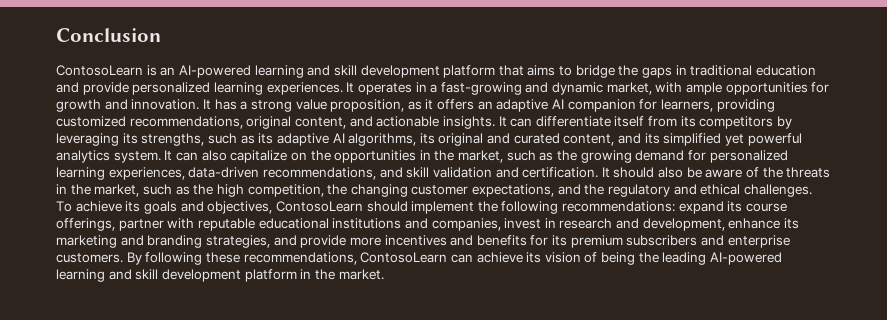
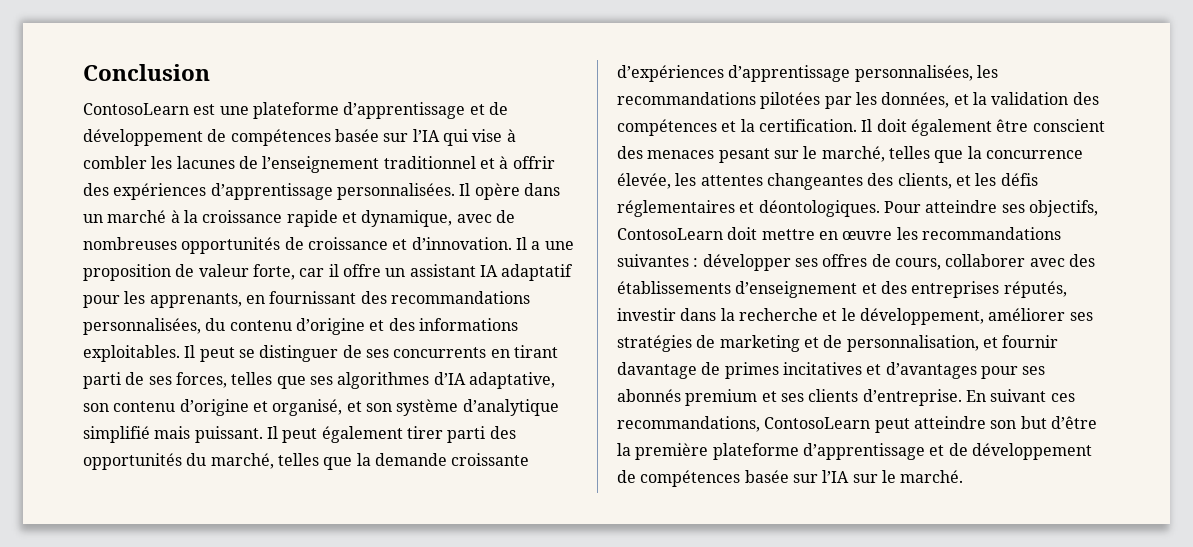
[146,65,816,78] [56,82,830,95] [56,99,775,112] [56,116,793,129] [56,133,802,146] [56,150,788,163] [56,167,831,180] [56,184,812,197] [56,201,788,214] [56,218,800,231] [56,235,790,248] [56,252,783,265] [56,269,384,282] is an AI-powered learning and skill development platform that aims to bridge the gaps in traditional education and provide personalized learning experiences. It operates in a fast-growing and dynamic market, with ample opportunities for growth and innovation. It has a strong value proposition, as it offers an adaptive AI companion for learners, providing customized recommendations, original content, and actionable insights. It can differentiate itself from its competitors by leveraging its strengths, such as its adaptive AI algorithms, its original and curated content, and its simplified yet powerful analytics system. It can also capitalize on the opportunities in the market, such as the growing demand for personalized learning experiences, data-driven recommendations, and skill validation and certification. It should also be aware of the threats in the market, such as the high competition, the changing customer expectations, and the regulatory and ethical challenges. To achieve its goals and objectives, ContosoLearn should implement the following recommendations: expand its course offerings, partner with reputable educational institutions and companies, invest in research and development, enhance its marketing and branding strategies, and provide more incentives and benefits for its premium subscribers and enterprise customers. By following these recommendations, ContosoLearn can achieve its vision of being the leading AI-powered learning and skill development platform in the market. -> [193,102,508,119] [83,129,516,146] [83,156,555,173] [83,183,560,200] [83,210,515,227] [83,237,574,254] [83,264,574,281] [83,291,530,308] [83,318,518,335] [83,345,558,362] [83,372,555,389] [83,399,559,416] [83,426,516,443] [83,453,530,470] [617,65,998,82] [617,92,1099,109] [617,119,1105,136] [617,146,1083,163] [617,173,1038,190] [617,200,1098,217] [617,227,1061,240] [617,254,1095,271] [617,281,1067,298] [617,308,1093,325] [617,335,1059,352] [617,362,1046,379] [617,389,1075,406] [617,416,1097,433] [617,443,1092,460] [617,470,964,487] est une plateforme d’apprentissage et de développement de compétences basée sur l’IA qui vise à combler les lacunes de l’enseignement traditionnel et à offrir des expériences d’apprentissage personnalisées. Il opère dans un marché à la croissance rapide et dynamique, avec de nombreuses opportunités de croissance et d’innovation. Il a une proposition de valeur forte, car il offre un assistant IA adaptatif pour les apprenants, en fournissant des recommandations personnalisées, du contenu d’origine et des informations exploitables. Il peut se distinguer de ses concurrents en tirant parti de ses forces, telles que ses algorithmes d’IA adaptative, son contenu d’origine et organisé, et son système d’analytique simplifié mais puissant. Il peut également tirer parti des opportunités du marché, telles que la demande croissante d’expériences d’apprentissage personnalisées, les recommandations pilotées par les données, et la validation des compétences et la certification. Il doit également être conscient des menaces pesant sur le marché, telles que la concurrence élevée, les attentes changeantes des clients, et les défis réglementaires et déontologiques. Pour atteindre ses objectifs, ContosoLearn doit mettre en œuvre les recommandations suivantes : développer ses offres de cours, collaborer avec des établissements d’enseignement et des entreprises réputés, investir dans la recherche et le développement, améliorer ses stratégies de marketing et de personnalisation, et fournir davantage de primes incitatives et d’avantages pour ses abonnés premium et ses clients d’entreprise. En suivant ces recommandations, ContosoLearn peut atteindre son but d’être la première plateforme d’apprentissage et de développement de compétences basée sur l’IA sur le marché.

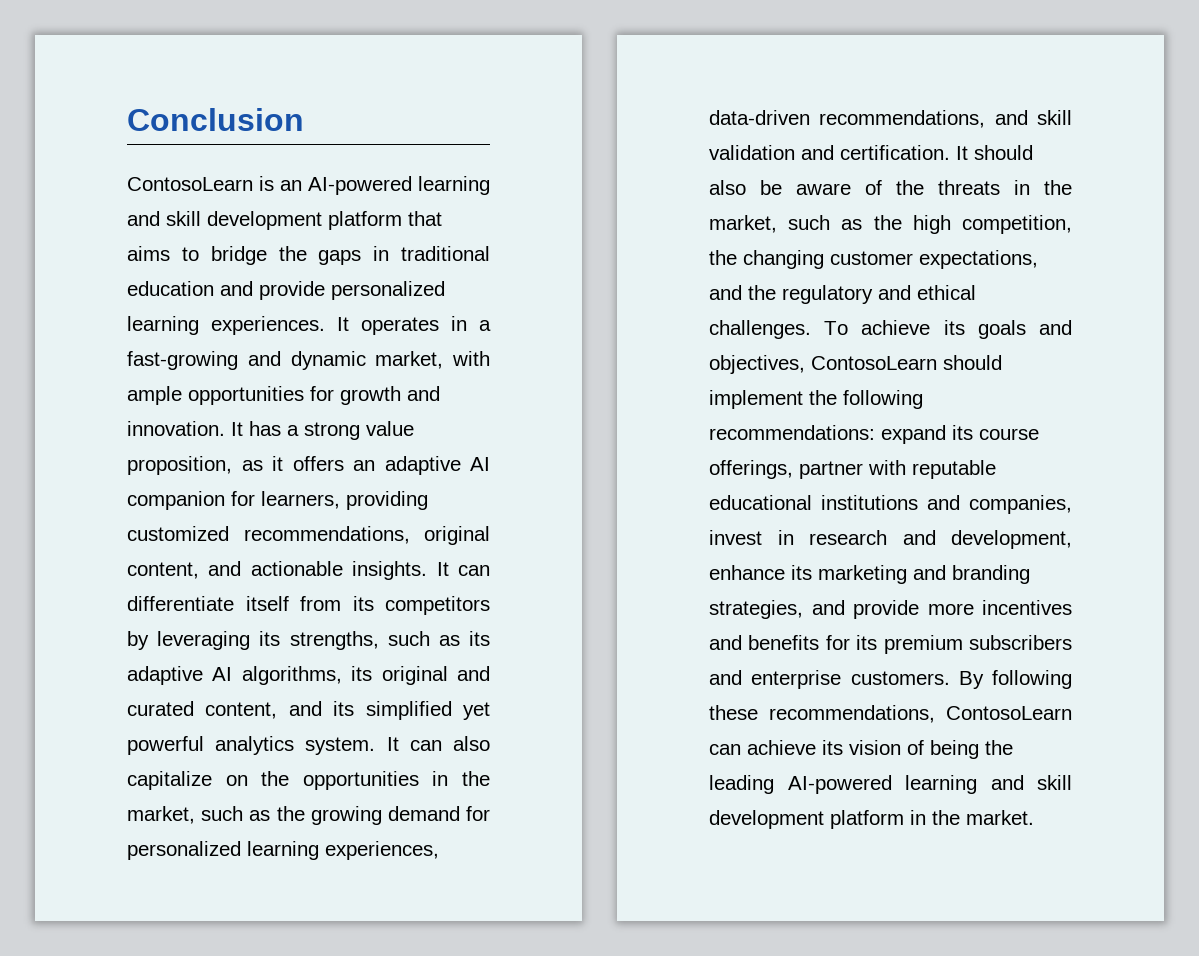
[193,102,508,119] [83,129,516,146] [83,156,555,173] [83,183,560,200] [83,210,515,227] [83,237,574,254] [83,264,574,281] [83,291,530,308] [83,318,518,335] [83,345,558,362] [83,372,555,389] [83,399,559,416] [83,426,516,443] [83,453,530,470] [617,65,998,82] [617,92,1099,109] [617,119,1105,136] [617,146,1083,163] [617,173,1038,190] [617,200,1098,217] [617,227,1061,240] [617,254,1095,271] [617,281,1067,298] [617,308,1093,325] [617,335,1059,352] [617,362,1046,379] [617,389,1075,406] [617,416,1097,433] [617,443,1092,460] [617,470,964,487] est une plateforme d’apprentissage et de développement de compétences basée sur l’IA qui vise à combler les lacunes de l’enseignement traditionnel et à offrir des expériences d’apprentissage personnalisées. Il opère dans un marché à la croissance rapide et dynamique, avec de nombreuses opportunités de croissance et d’innovation. Il a une proposition de valeur forte, car il offre un assistant IA adaptatif pour les apprenants, en fournissant des recommandations personnalisées, du contenu d’origine et des informations exploitables. Il peut se distinguer de ses concurrents en tirant parti de ses forces, telles que ses algorithmes d’IA adaptative, son contenu d’origine et organisé, et son système d’analytique simplifié mais puissant. Il peut également tirer parti des opportunités du marché, telles que la demande croissante d’expériences d’apprentissage personnalisées, les recommandations pilotées par les données, et la validation des compétences et la certification. Il doit également être conscient des menaces pesant sur le marché, telles que la concurrence élevée, les attentes changeantes des clients, et les défis réglementaires et déontologiques. Pour atteindre ses objectifs, ContosoLearn doit mettre en œuvre les recommandations suivantes : développer ses offres de cours, collaborer avec des établissements d’enseignement et des entreprises réputés, investir dans la recherche et le développement, améliorer ses stratégies de marketing et de personnalisation, et fournir davantage de primes incitatives et d’avantages pour ses abonnés premium et ses clients d’entreprise. En suivant ces recommandations, ContosoLearn peut atteindre son but d’être la première plateforme d’apprentissage et de développement de compétences basée sur l’IA sur le marché. -> [259,176,490,195] [127,211,442,230] [127,246,490,265] [127,281,445,300] [127,316,491,335] [127,351,490,370] [127,386,440,405] [127,421,414,440] [127,456,490,475] [127,491,428,510] [127,526,490,545] [127,561,490,580] [127,596,490,615] [127,631,490,650] [127,666,490,685] [127,701,490,720] [127,736,490,755] [127,771,490,790] [127,806,490,825] [127,841,439,860] [709,110,1072,128] [709,145,1033,160] [709,180,1072,195] [709,215,1072,234] [709,250,1038,269] [709,285,976,304] [709,320,1072,339] [709,355,1002,374] [709,390,923,409] [709,425,1039,444] [709,460,996,479] [709,495,1072,514] [709,530,1072,549] [709,565,1030,584] [709,600,1072,619] [709,635,1072,654] [709,670,1072,689] [709,705,1072,723] [709,740,1013,759] [709,775,1072,794] [709,810,1034,829] is an AI-powered learning and skill development platform that aims to bridge the gaps in traditional education and provide personalized learning experiences. It operates in a fast-growing and dynamic market, with ample opportunities for growth and innovation. It has a strong value proposition, as it offers an adaptive AI companion for learners, providing customized recommendations, original content, and actionable insights. It can differentiate itself from its competitors by leveraging its strengths, such as its adaptive AI algorithms, its original and curated content, and its simplified yet powerful analytics system. It can also capitalize on the opportunities in the market, such as the growing demand for personalized learning experiences, data-driven recommendations, and skill validation and certification. It should also be aware of the threats in the market, such as the high competition, the changing customer expectations, and the regulatory and ethical challenges. To achieve its goals and objectives, ContosoLearn should implement the following recommendations: expand its course offerings, partner with reputable educational institutions and companies, invest in research and development, enhance its marketing and branding strategies, and provide more incentives and benefits for its premium subscribers and enterprise customers. By following these recommendations, ContosoLearn can achieve its vision of being the leading AI-powered learning and skill development platform in the market.

